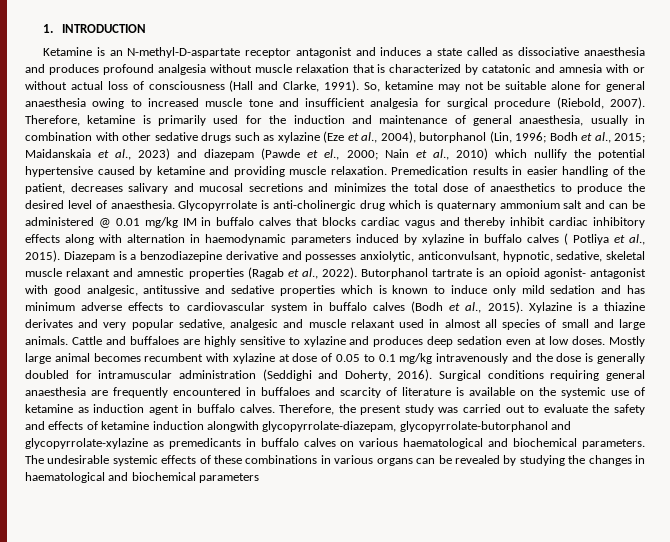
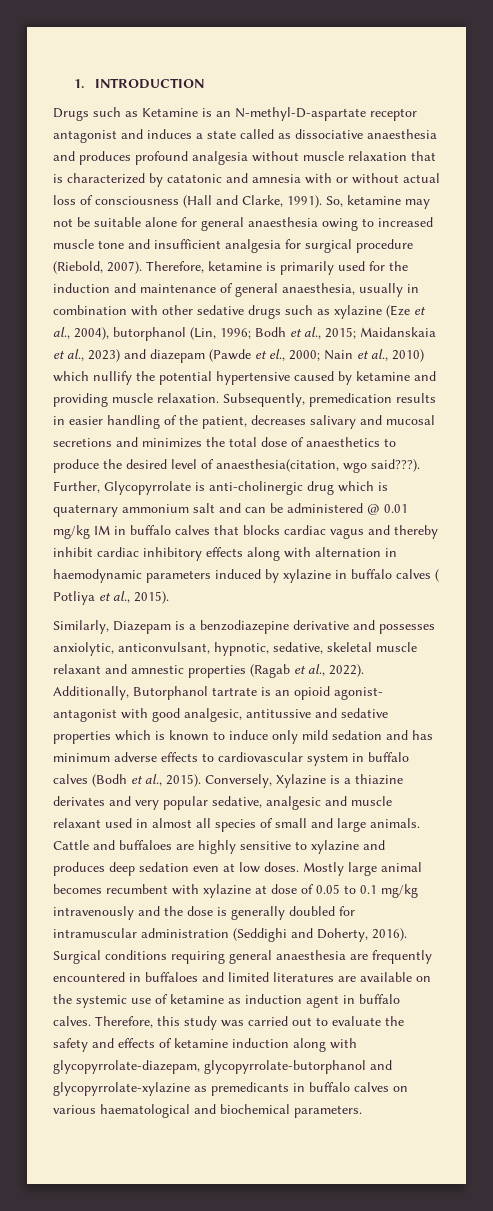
(146, 28) none -> [53,107,138,121] Drugs such as
[391,166,468,175] Premedication -> [223,393,392,407] Subsequently, premedication
[110,200,175,209] anaesthesia. -> [216,459,420,473] [53,481,100,493] anaesthesia(citation, wgo said???). Further,
(60, 256) none -> [53,620,109,634] // Similarly,
(358, 273) none -> [53,686,129,700] Additionally,
(523, 307) none -> [205,774,272,788] Conversely,
[340,387,464,398] scarcity of literature is -> [228,972,356,982] limited literatures are
[338,404,402,415] the present -> [157,1016,180,1026] this
[206,421,259,432] alongwith -> [293,1038,357,1052] along with
[25,455,646,466] [25,472,260,483] The undesirable systemic effects of these combinations in various organs can be revealed by studying the changes in haematological and biochemical parameters -> (362, 1111) none

